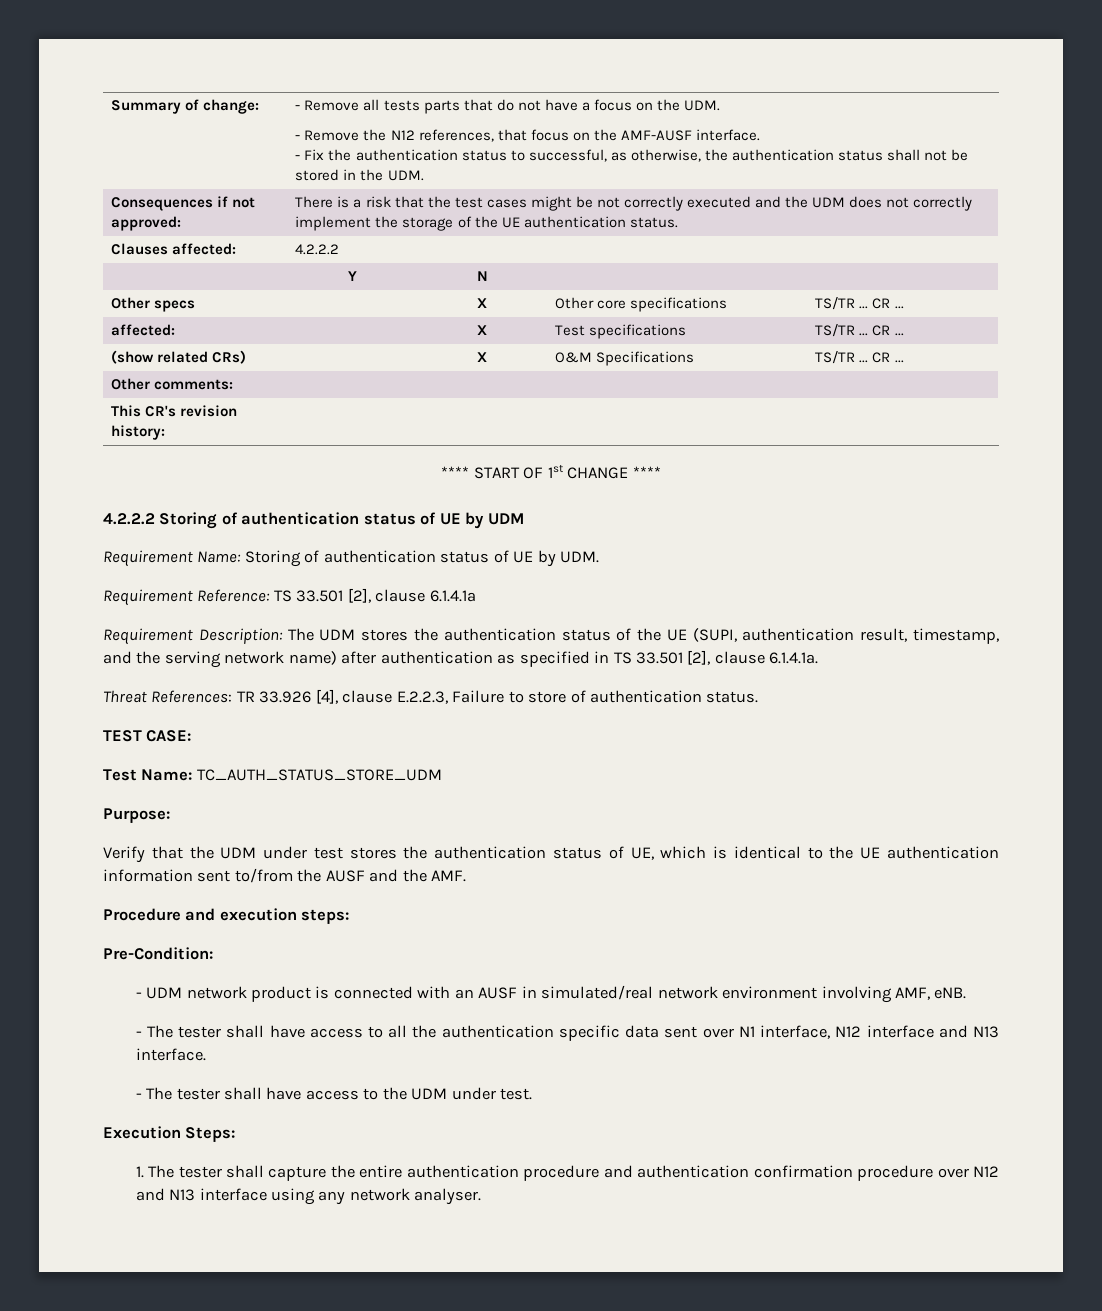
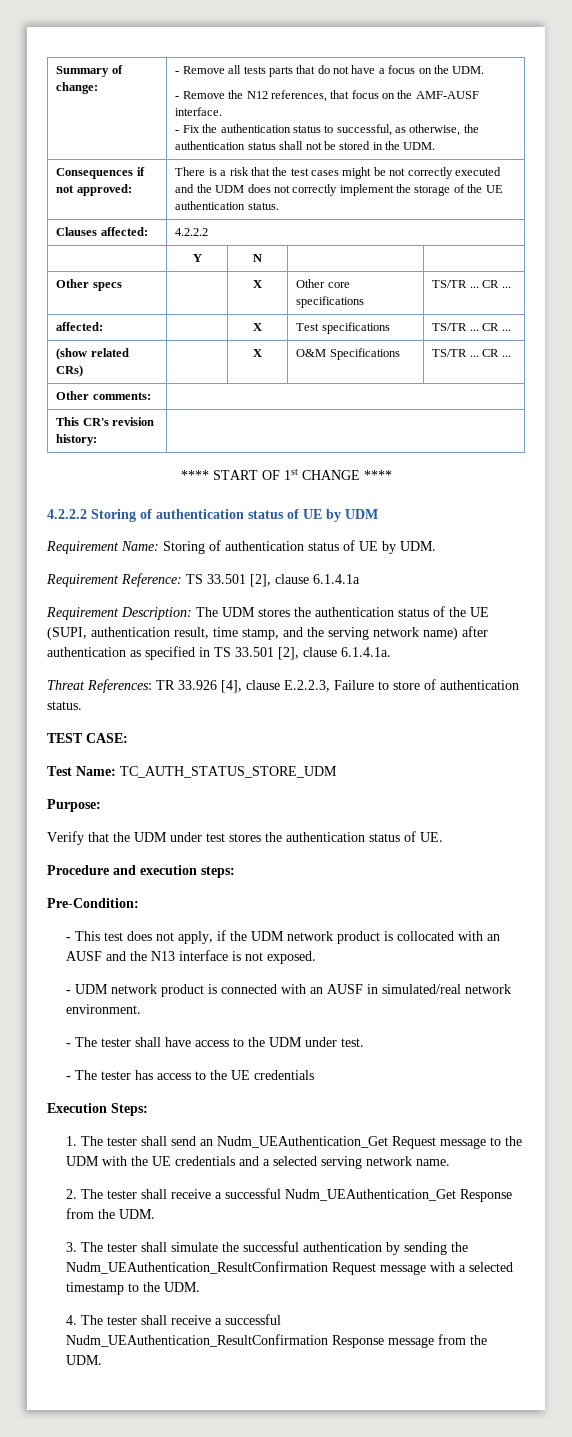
[913,628,1000,644] timestamp, -> [213,627,279,640] time stamp,
[630,846,1000,860] [103,868,467,883] UE, which is identical to the UE authentication information sent to/from the AUSF and the AMF. -> [420,832,443,842] UE.
(213, 953) none -> [66,930,501,944] [66,950,317,964] // - This test does not apply, if the UDM network product is collocated with an AUSF and the N13 interface is not exposed.
[722,986,967,1003] [135,1025,999,1041] [135,1048,206,1061] environment involving AMF, eNB. // - The tester shall have access to all the authentication specific data sent over N1 interface, N12 interface and N13 interface. -> [66,1004,142,1014] environment.
(533, 1094) none -> [66,1070,315,1080] // - The tester has access to the UE credentials
[268,1165,999,1181] [135,1188,482,1205] capture the entire authentication procedure and authentication confirmation procedure over N12 and N13 interface using any network analyser. -> [171,1136,523,1149] [66,1156,451,1169] [66,1188,513,1202] [66,1208,156,1219] [66,1241,469,1255] [66,1261,514,1275] [66,1282,201,1295] [66,1314,282,1325] [66,1334,488,1348] [66,1355,103,1365] send an Nudm_UEAuthentication_Get Request message to the UDM with the UE credentials and a selected serving network name. // 2. The tester shall receive a successful Nudm_UEAuthentication_Get Response from the UDM. // 3. The tester shall simulate the successful authentication by sending the Nudm_UEAuthentication_ResultConfirmation Request message with a selected timestamp to the UDM. // 4. The tester shall receive a successful Nudm_UEAuthentication_ResultConfirmation Response message from the UDM.

